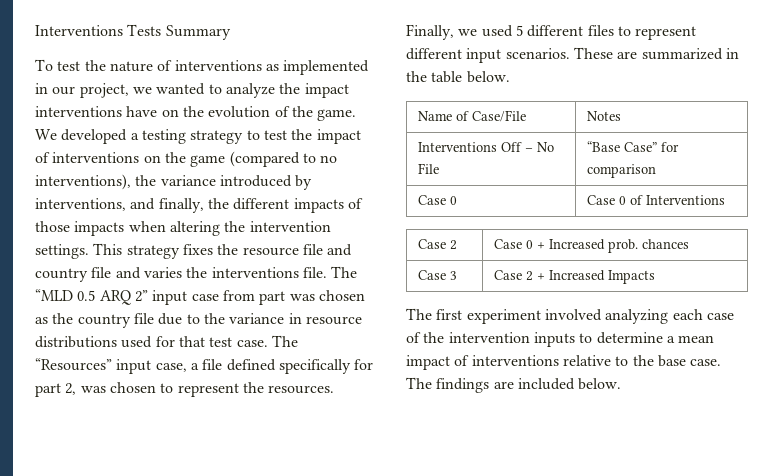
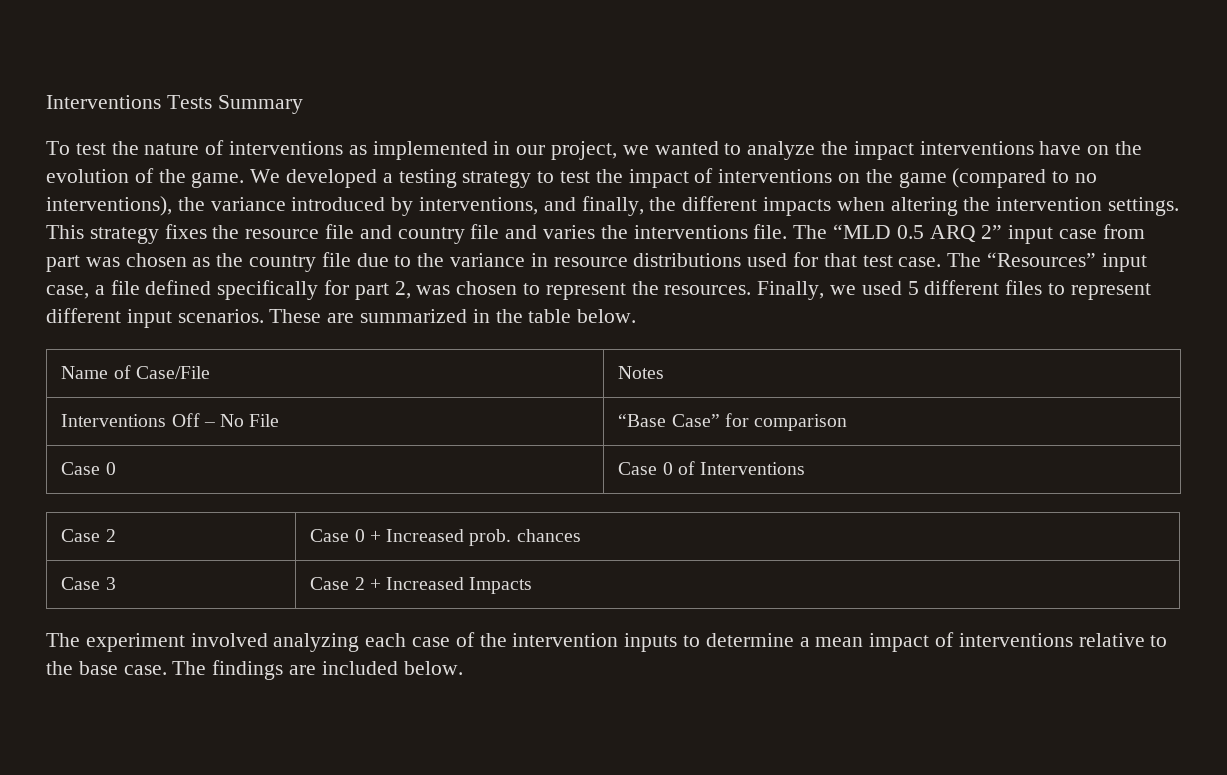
[347,198,363,209] [35,221,125,236] of those impacts -> (832, 206) none
[436,309,463,320] first -> (80, 640) none

